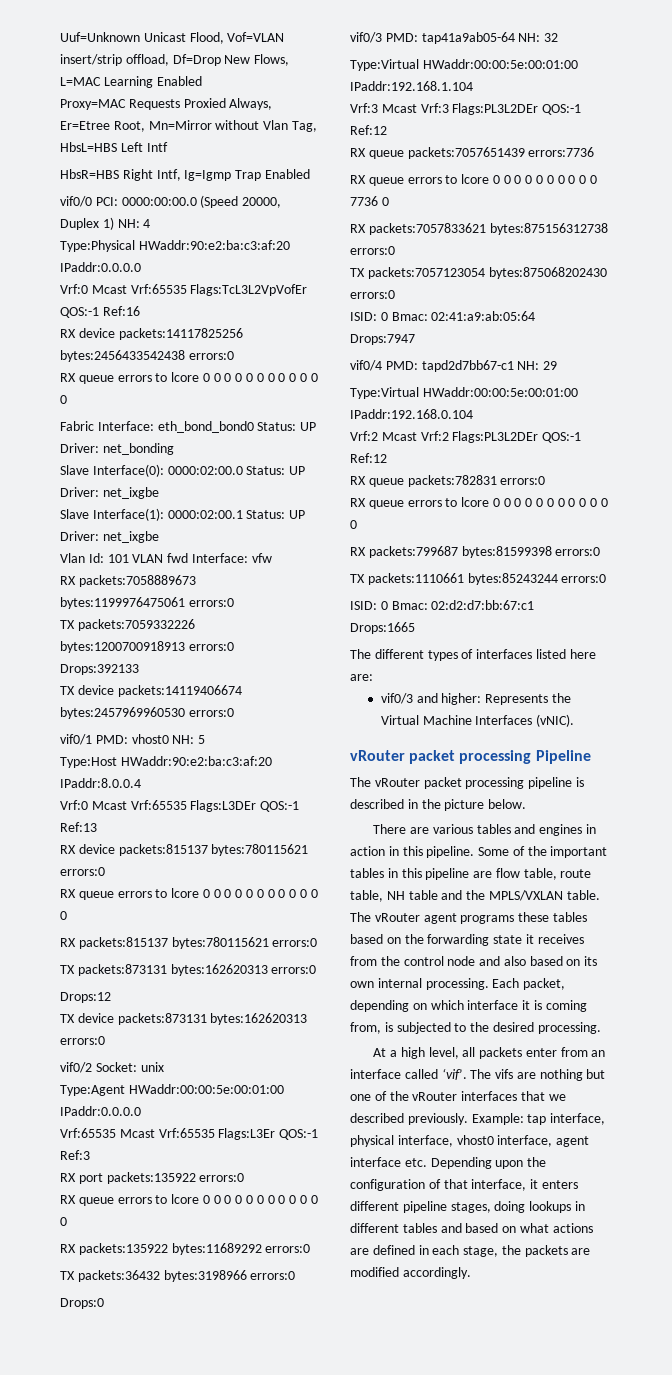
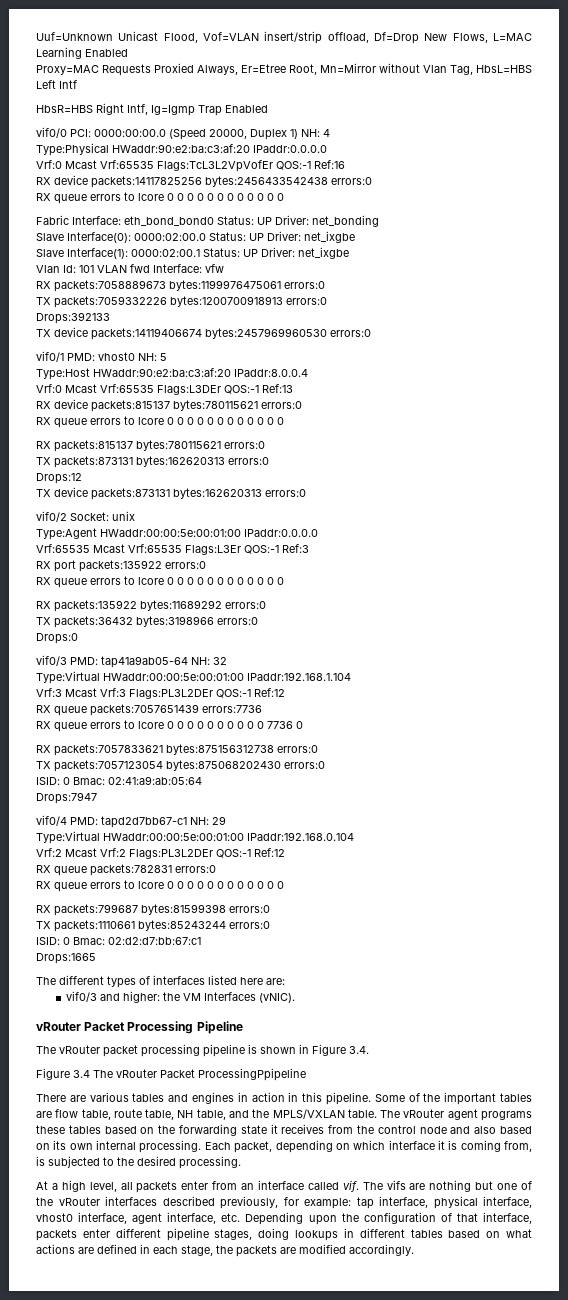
[485,693,572,705] [380,715,472,725] Represents the Virtual Machine -> [162,992,201,1001] the VM
[409,750,532,764] packet processing -> [84,1021,194,1034] Packet Processing
[350,799,527,811] described in the picture below. -> [260,1044,369,1056] [36,1068,306,1081] shown in Figure 3.4. // Figure 3.4 The vRouter Packet ProcessingPpipeline
[387,868,470,880] in this pipeline -> (533, 1097) none
[408,890,438,900] table -> [196,1109,226,1120] table,
[441,1068,467,1080] ‘vif’. -> [342,1180,359,1192] vif.
[520,1091,566,1101] [350,1113,524,1125] that we described previously. Example: -> [162,1196,351,1209] described previously, for example:
[350,1157,401,1167] interface -> [167,1212,217,1224] interface,
[530,1179,578,1189] it enters -> [36,1229,110,1241] packets enter
[440,1223,462,1233] and -> (443, 1233) none

